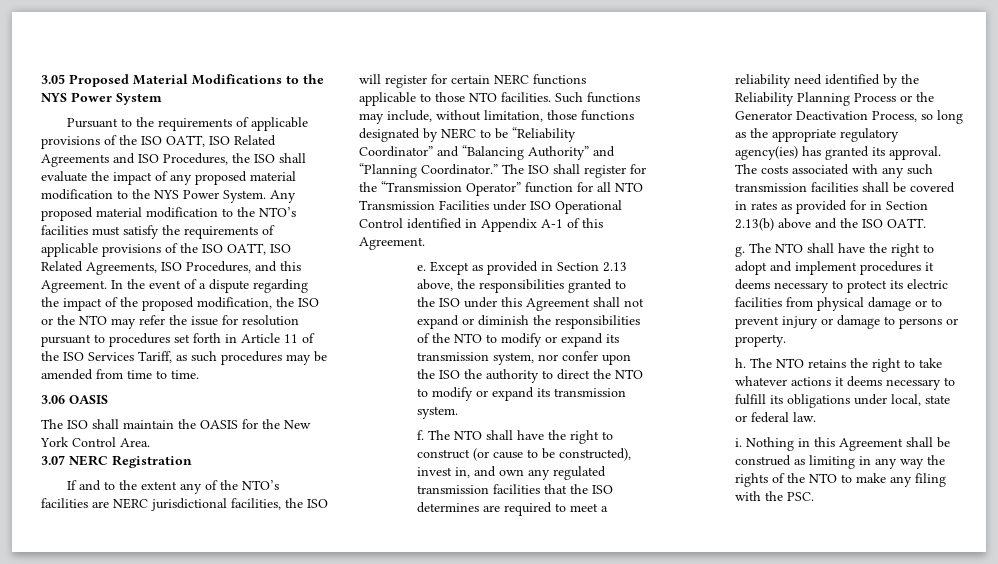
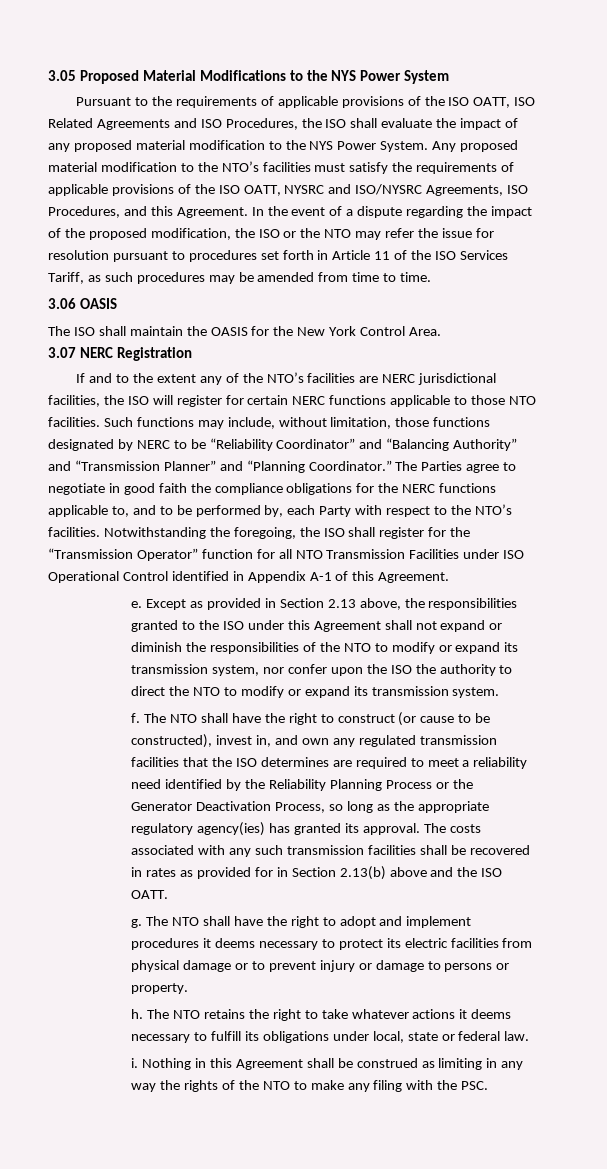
[270,244,291,253] [41,261,83,272] ISO Related -> [284,184,423,195] NYSRC and ISO/NYSRC
[359,163,524,178] “Planning Coordinator.” The -> [74,460,517,473] [48,483,497,495] [48,504,512,517] [48,527,320,539] “Transmission Planner” and “Planning Coordinator.” The Parties agree to negotiate in good faith the compliance obligations for the NERC functions applicable to, and to be performed by, each Party with respect to the NTO’s facilities. Notwithstanding the foregoing, the
[910,182,956,193] covered -> [469,845,530,855] recovered

